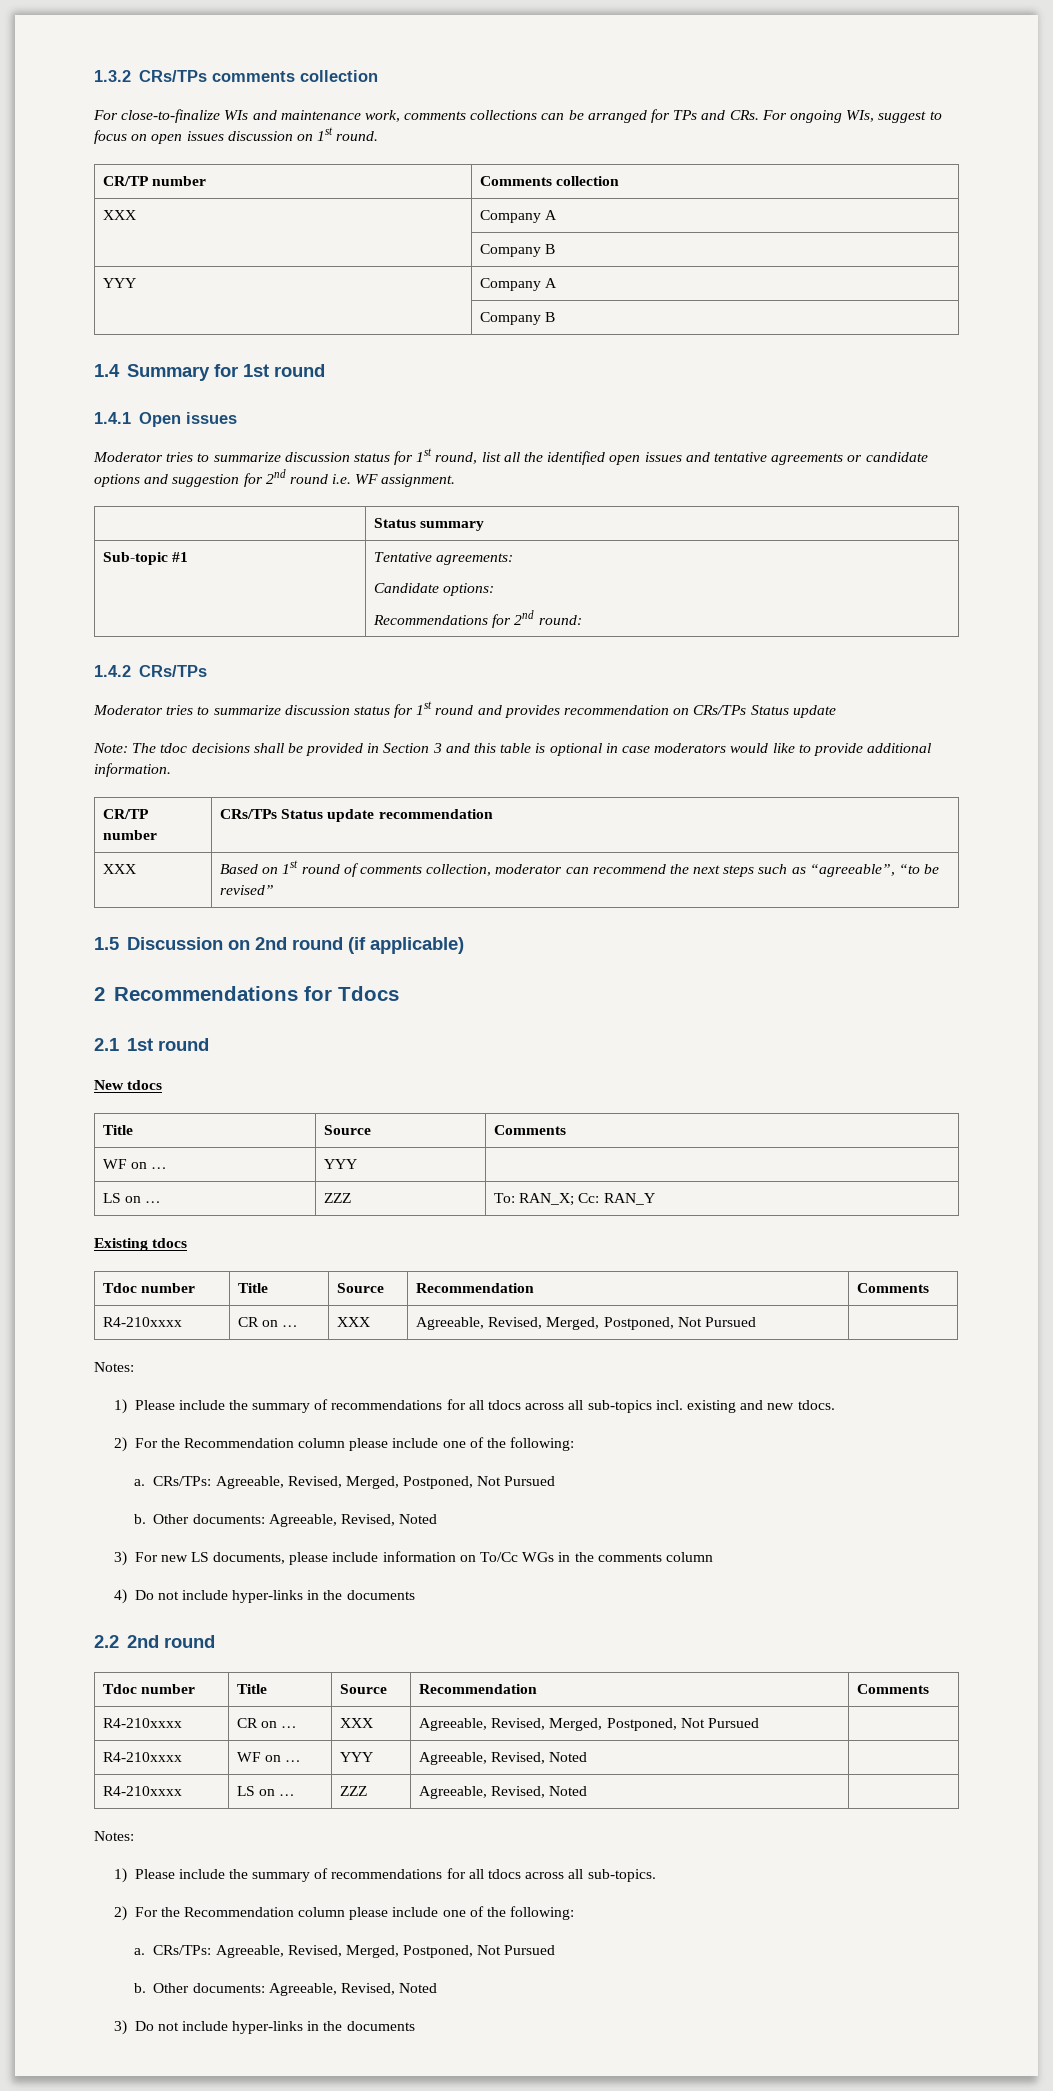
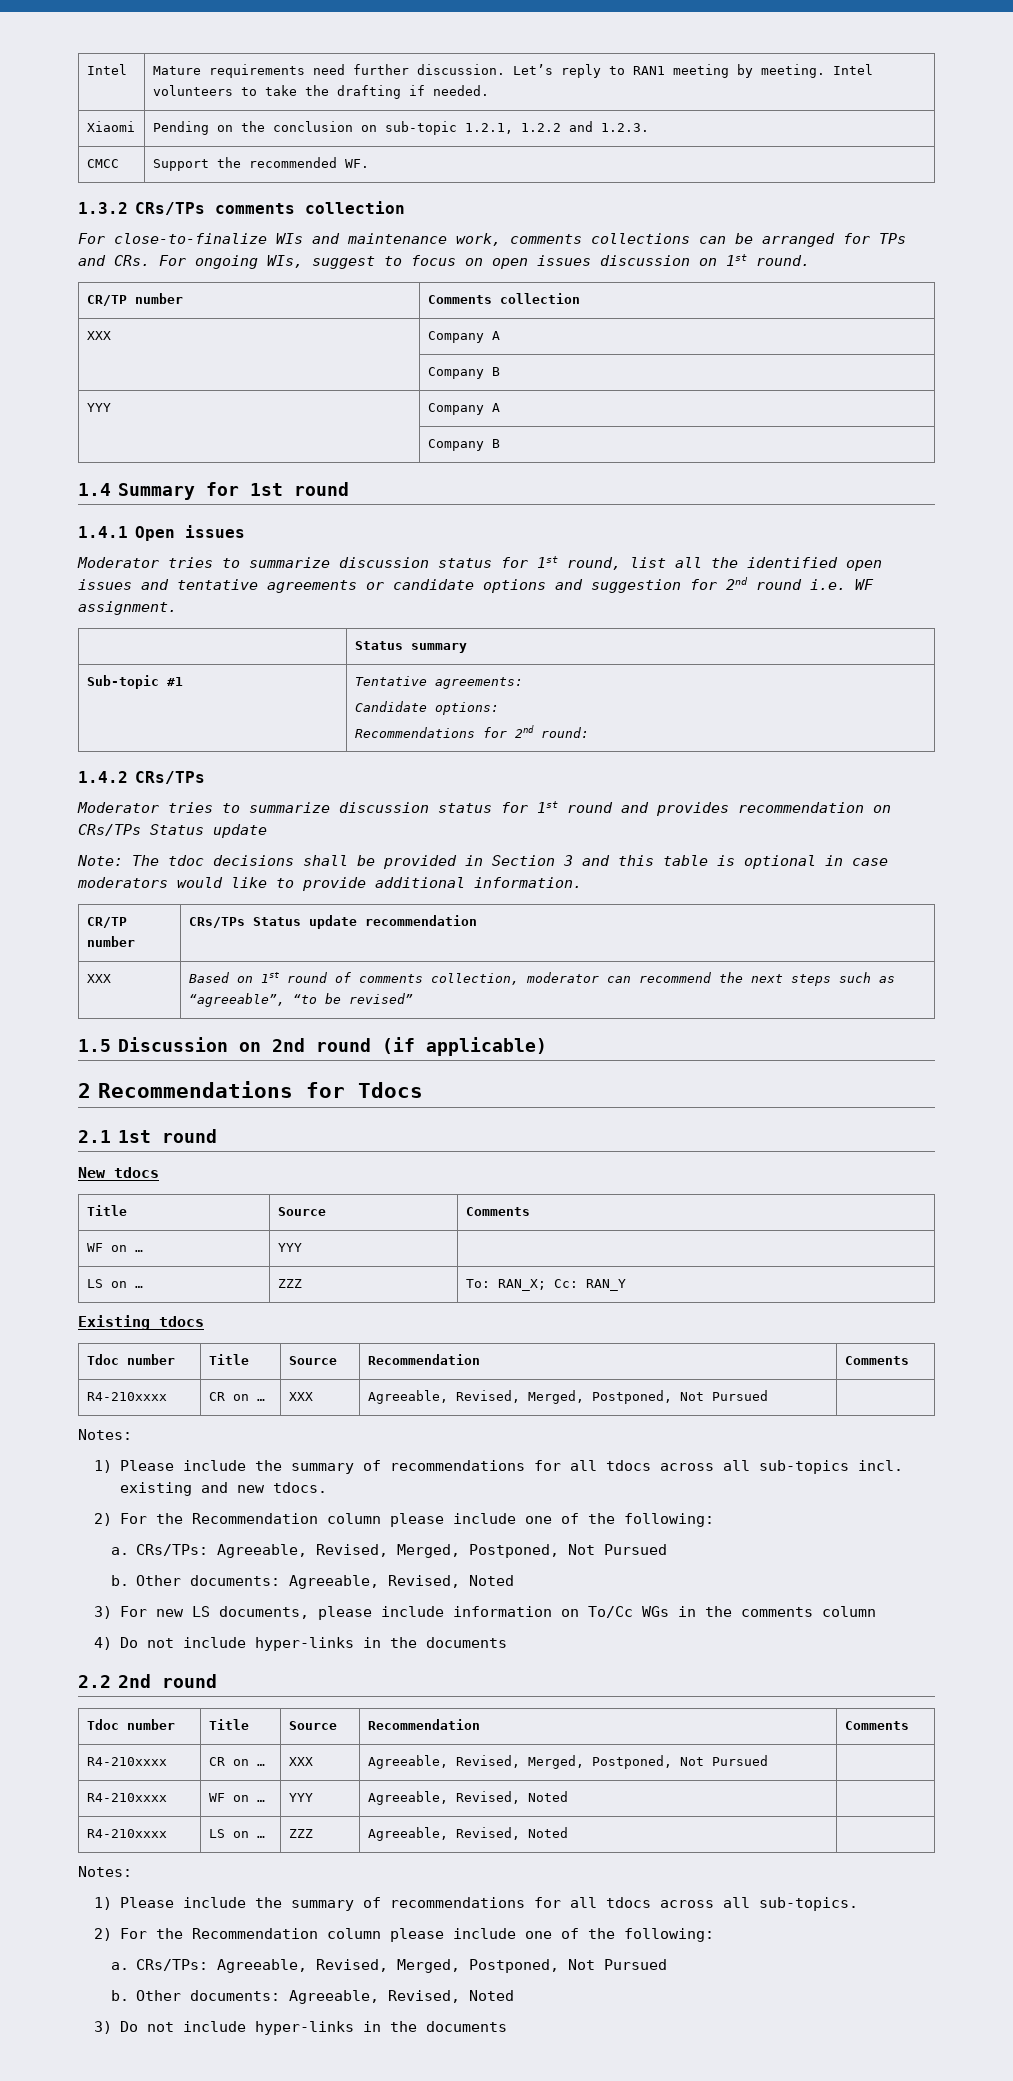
(94, 76) none -> [86,64,127,75] [152,64,873,78] [152,85,489,99] [86,121,135,132] [152,121,649,135] [86,159,119,168] [152,157,369,171] Intel | Mature requirements need further discussion. Let’s reply to RAN1 meeting by meeting. Intel volunteers to take the drafting if needed. // Xiaomi | Pending on the conclusion on sub-topic 1.2.1, 1.2.2 and 1.2.3. // CMCC | Support the recommended WF. //

